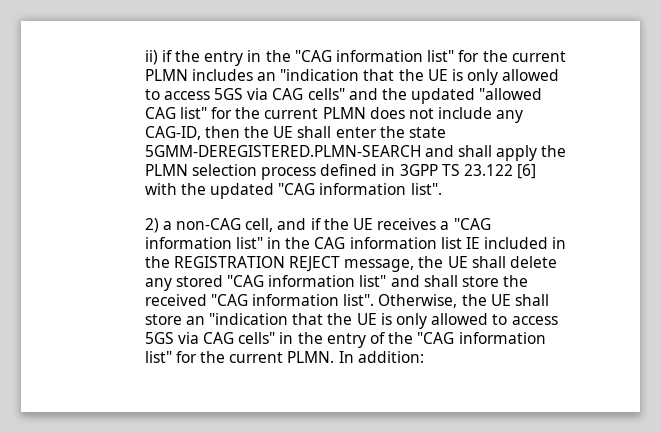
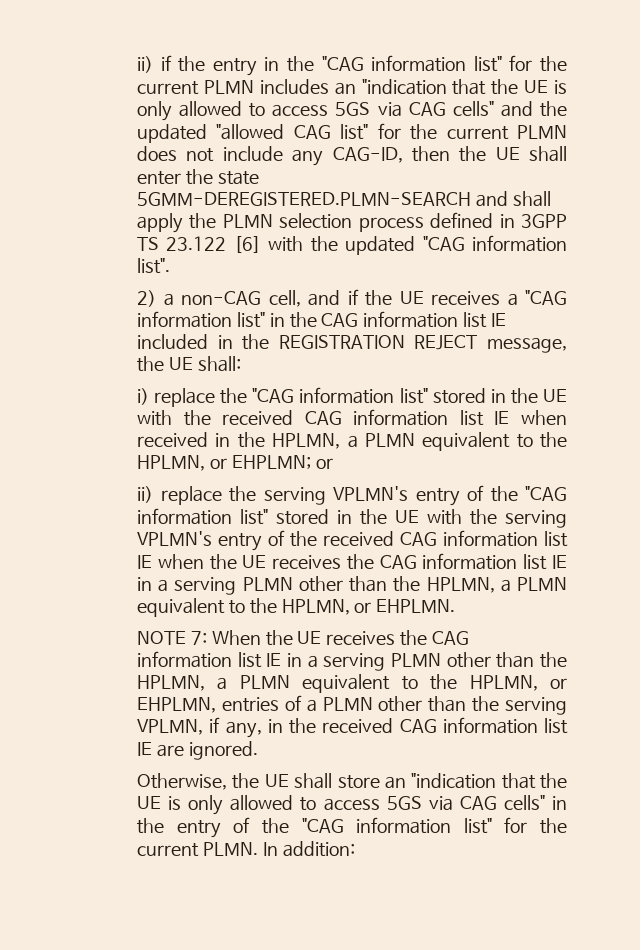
[471,256,558,268] [144,275,529,291] [144,294,375,306] shall delete any stored "CAG information list" and shall store the received "CAG information list". -> [197,356,241,372] [137,387,568,407] [137,409,567,426] [137,432,567,451] [137,455,333,471] [137,485,568,506] [137,508,567,528] [137,530,568,551] [137,553,567,570] [137,576,567,595] [137,598,456,617] [137,630,470,646] [137,651,568,671] [137,674,567,693] [137,695,567,715] [137,717,568,738] [137,741,258,760] shall: // i) replace the "CAG information list" stored in the UE with the received CAG information list IE when received in the HPLMN, a PLMN equivalent to the HPLMN, or EHPLMN; or // ii) replace the serving VPLMN's entry of the "CAG information list" stored in the UE with the serving VPLMN's entry of the received CAG information list IE when the UE receives the CAG information list IE in a serving PLMN other than the HPLMN, a PLMN equivalent to the HPLMN, or EHPLMN. // NOTE 7: When the UE receives the CAG information list IE in a serving PLMN other than the HPLMN, a PLMN equivalent to the HPLMN, or EHPLMN, entries of a PLMN other than the serving VPLMN, if any, in the received CAG information list IE are ignored. //

